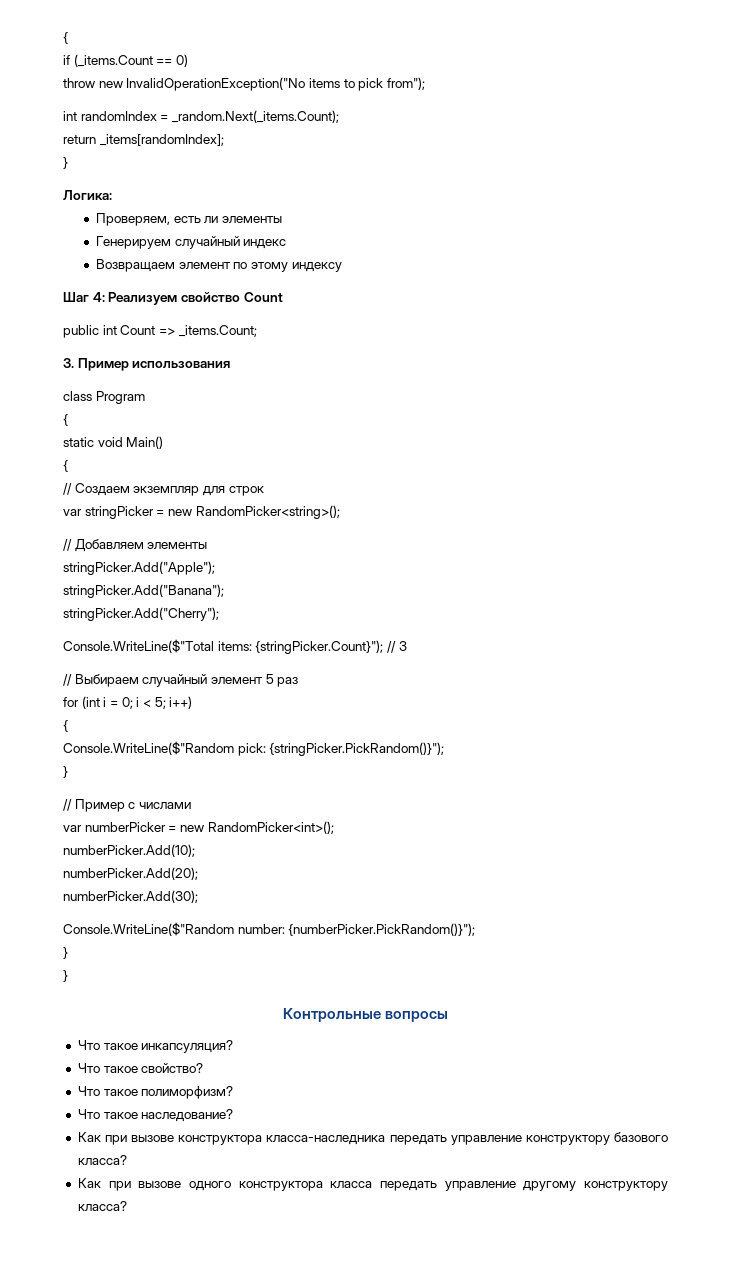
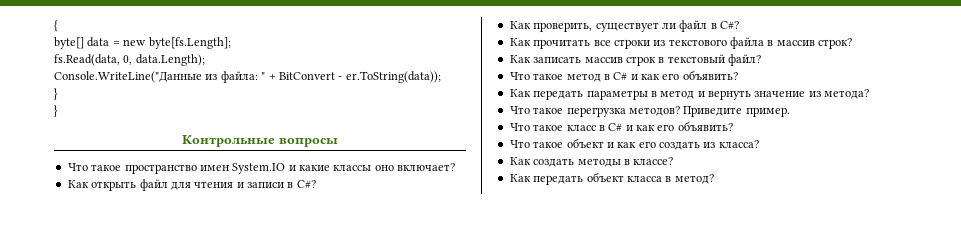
[63,32,68,44] [63,54,188,67] [63,77,425,91] [63,110,339,123] [63,134,224,146] [63,157,68,169] [63,190,112,200] [96,213,283,226] [96,236,287,249] [96,259,342,272] [63,292,283,305] [63,325,257,338] [63,358,231,371] [63,391,145,404] [63,414,68,426] [63,436,164,449] [63,460,68,472] [63,483,264,496] [63,505,340,519] [63,539,208,552] [63,561,215,575] [63,584,224,598] [63,607,219,621] [63,639,407,654] [63,674,299,687] [63,696,193,709] [63,720,68,732] [63,741,445,756] [63,766,68,778] [63,799,191,812] [63,821,334,834] [63,844,195,857] [63,867,198,880] [63,890,198,903] [63,922,476,936] { // if (_items.Count == 0) // throw new InvalidOperationException("No items to pick from"); // int randomIndex = _random.Next(_items.Count); // return _items[randomIndex]; // } // Логика: // Проверяем, есть ли элементы // Генерируем случайный индекс // Возвращаем элемент по этому индексу // Шаг 4: Реализуем свойство Count // public int Count => _items.Count; // 3. Пример использования // class Program // { // static void Main() // { // // Создаем экземпляр для строк // var stringPicker = new RandomPicker<string>(); // // Добавляем элементы // stringPicker.Add("Apple"); // stringPicker.Add("Banana"); // stringPicker.Add("Cherry"); // Console.WriteLine($"Total items: {stringPicker.Count}"); // 3 // // Выбираем случайный элемент 5 раз // for (int i = 0; i < 5; i++) // { // Console.WriteLine($"Random pick: {stringPicker.PickRandom()}"); // } // // Пример с числами // var numberPicker = new RandomPicker<int>(); // numberPicker.Add(10); // numberPicker.Add(20); // numberPicker.Add(30); // Console.WriteLine($"Random number: {numberPicker.PickRandom()}"); -> [54,20,58,32] [54,37,231,49] [54,54,205,66] [54,71,441,83] { // byte[] data = new byte[fs.Length]; // fs.Read(data, 0, data.Length); // Console.WriteLine("Данные из файла: " + BitConvert - er.ToString(data));
[141,1040,234,1053] [77,1063,204,1073] [77,1086,234,1099] [77,1109,234,1122] [77,1132,668,1145] [77,1155,127,1165] [77,1178,668,1191] [77,1201,127,1211] инкапсуляция? // Что такое свойство? // Что такое полиморфизм? // Что такое наследование? // Как при вызове конструктора класса-наследника передать управление конструктору базового класса? // Как при вызове одного конструктора класса передать управление другому конструктору класса? -> [124,163,456,174] [67,179,316,191] [509,20,739,32] [509,37,853,49] [509,54,761,66] [509,70,738,82] [509,89,870,100] [509,106,790,117] [509,121,733,131] [509,138,759,150] [509,157,674,167] [509,172,714,185] пространство имен System.IO и какие классы оно включает? // Как открыть файл для чтения и записи в C#? // Как проверить, существует ли файл в C#? // Как прочитать все строки из текстового файла в массив строк? // Как записать массив строк в текстовый файл? // Что такое метод в C# и как его объявить? // Как передать параметры в метод и вернуть значение из метода? // Что такое перегрузка методов? Приведите пример. // Что такое класс в C# и как его объявить? // Что такое объект и как его создать из класса? // Как создать методы в классе? // Как передать объект класса в метод?

